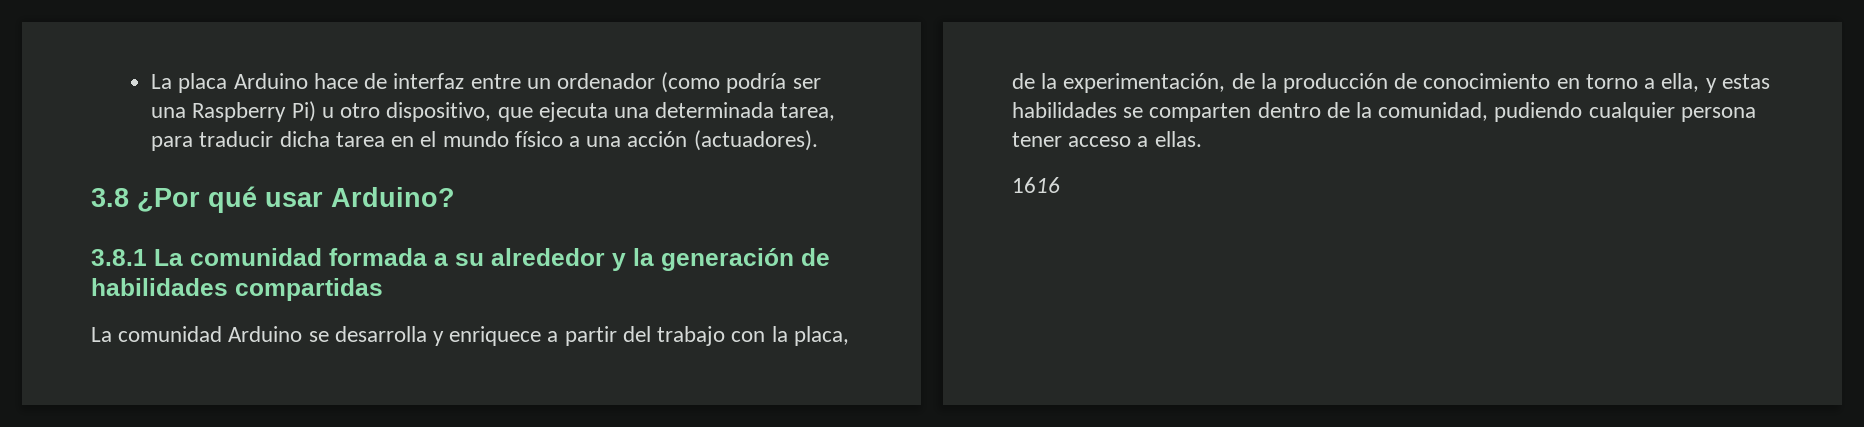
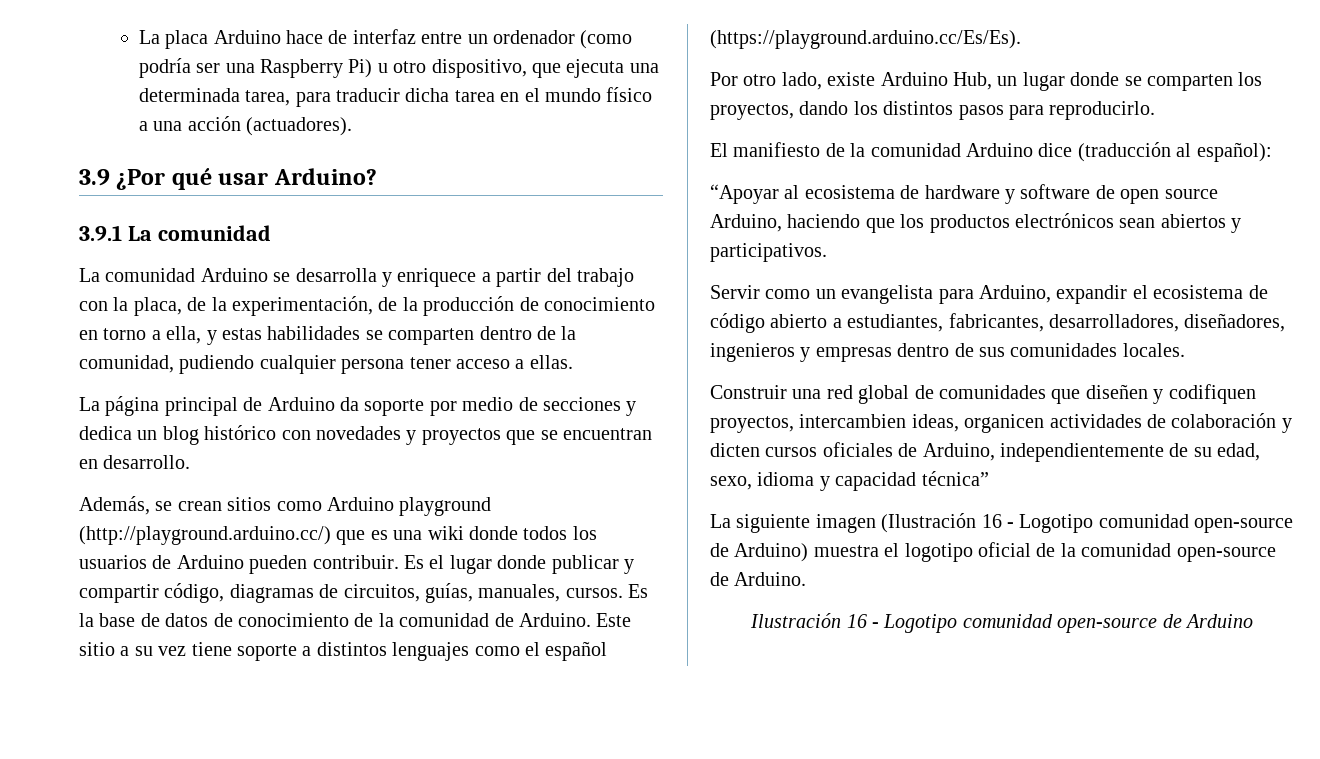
[91,188,129,207] 3.8 -> [79,169,110,186] 3.9
[91,248,830,271] [91,278,383,301] 3.8.1 La comunidad formada a su alrededor y la generación de habilidades compartidas -> [79,225,271,241] 3.9.1 La comunidad
[1012,177,1060,193] 1616 -> [79,396,637,416] [79,425,652,445] [79,455,191,469] [79,496,492,516] [79,526,597,545] [79,555,634,574] [79,583,649,603] [79,613,632,627] [79,641,608,661] [710,30,1021,49] [710,72,1263,91] [710,101,1156,120] [710,142,1272,162] [710,184,1218,204] [710,213,1242,233] [710,243,827,262] [710,285,1268,304] [710,313,1286,333] [710,343,1185,362] [710,384,1256,404] [710,413,1292,433] [710,442,1261,462] [710,471,989,491] [710,513,1294,533] [710,542,1276,562] [710,572,807,586] [750,613,1253,633] La página principal de Arduino da soporte por medio de secciones y dedica un blog histórico con novedades y proyectos que se encuentran en desarrollo. // Además, se crean sitios como Arduino playground (http://playground.arduino.cc/) que es una wiki donde todos los usuarios de Arduino pueden contribuir. Es el lugar donde publicar y compartir código, diagramas de circuitos, guías, manuales, cursos. Es la base de datos de conocimiento de la comunidad de Arduino. Este sitio a su vez tiene soporte a distintos lenguajes como el español (https://playground.arduino.cc/Es/Es). // Por otro lado, existe Arduino Hub, un lugar donde se comparten los proyectos, dando los distintos pasos para reproducirlo. // El manifiesto de la comunidad Arduino dice (traducción al español): // “Apoyar al ecosistema de hardware y software de open source Arduino, haciendo que los productos electrónicos sean abiertos y participativos. // Servir como un evangelista para Arduino, expandir el ecosistema de código abierto a estudiantes, fabricantes, desarrolladores, diseñadores, ingenieros y empresas dentro de sus comunidades locales. // Construir una red global de comunidades que diseñen y codifiquen proyectos, intercambien ideas, organicen actividades de colaboración y dicten cursos oficiales de Arduino, independientemente de su edad, sexo, idioma y capacidad técnica” // La siguiente imagen (Ilustración 16 - Logotipo comunidad open-source de Arduino) muestra el logotipo oficial de la comunidad open-source de Arduino. // Ilustración 16 - Logotipo comunidad open-source de Arduino

